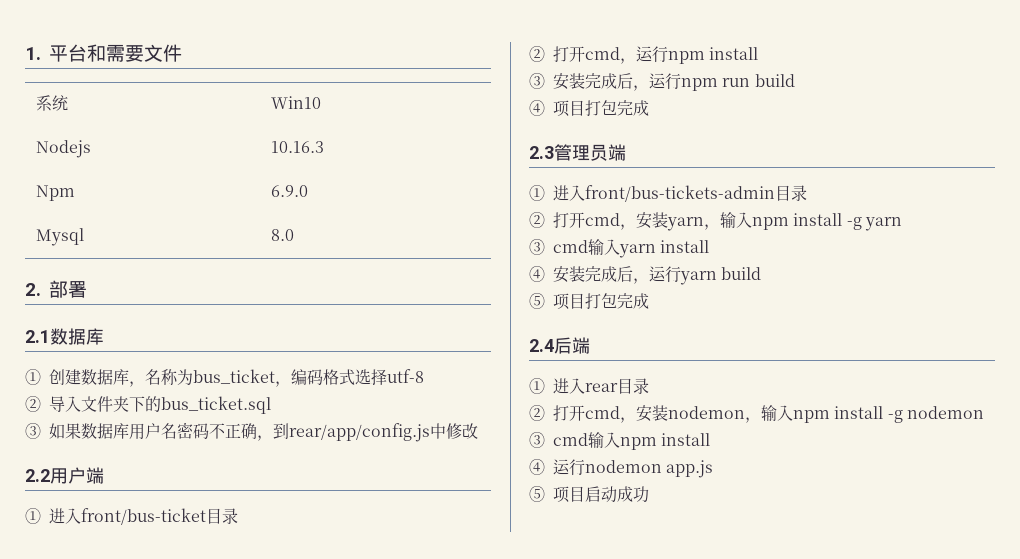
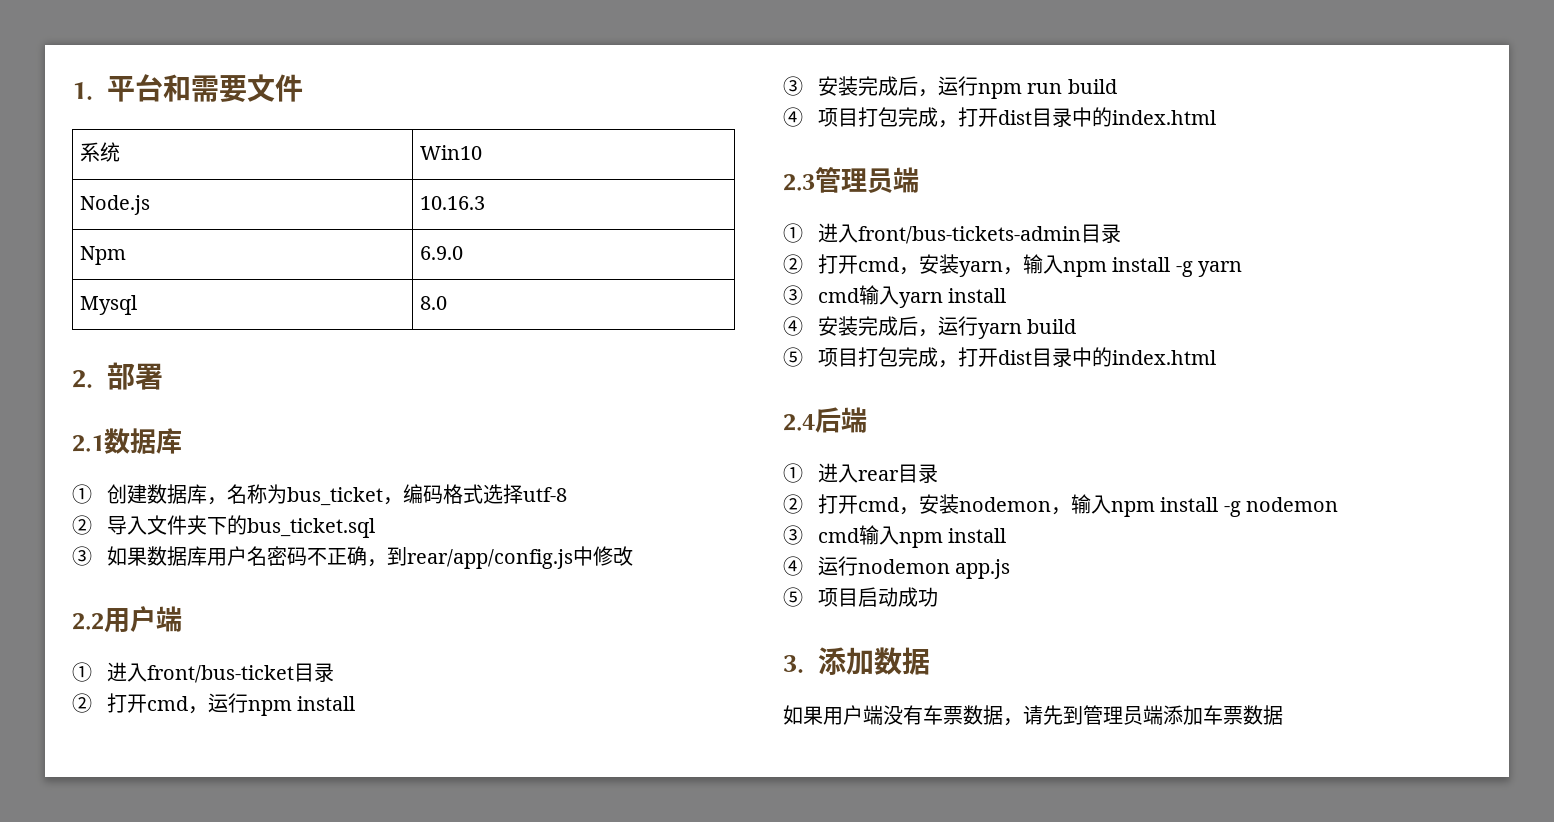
[36,140,92,158] Nodejs -> [80,195,151,215] Node.js
(649, 108) none -> [937,107,1216,128] ，打开dist目录中的index.html
(649, 301) none -> [937,347,1216,368] ，打开dist目录中的index.html
(649, 494) none -> [783,647,930,675] [783,705,1283,726] // 3.添加数据 // 如果用户端没有车票数据，请先到管理员端添加车票数据

